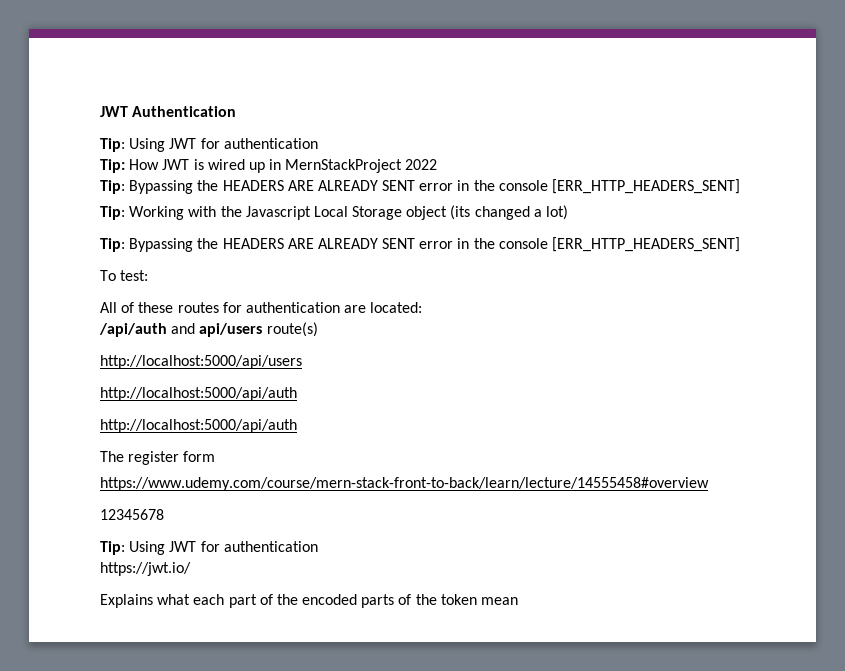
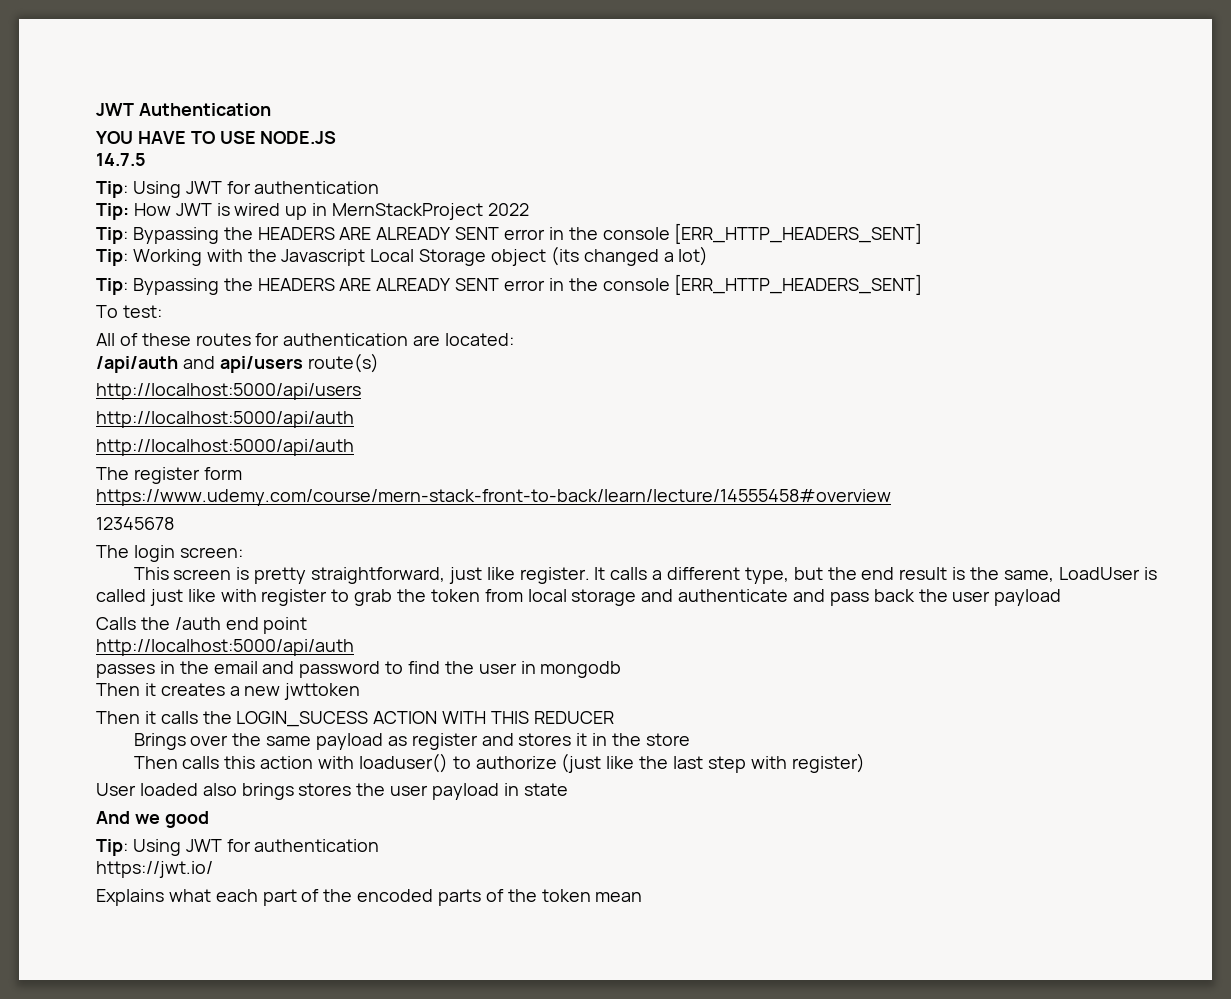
(237, 111) none -> [96,131,337,144] [96,153,146,166] // YOU HAVE TO USE NODE.JS // 14.7.5
(164, 514) none -> [96,545,243,562] [133,567,1157,584] [96,589,1062,606] [96,617,308,634] [96,639,354,656] [96,661,622,678] [96,683,361,700] [96,711,614,727] [133,733,690,750] [133,753,865,773] [96,783,568,800] [96,811,209,828] // The login screen: // This screen is pretty straightforward, just like register. It calls a different type, but the end result is the same, LoadUser is called just like with register to grab the token from local storage and authenticate and pass back the user payload // Calls the /auth end point // http://localhost:5000/api/auth // passes in the email and password to find the user in mongodb // Then it creates a new jwttoken // Then it calls the LOGIN_SUCESS ACTION WITH THIS REDUCER // Brings over the same payload as register and stores it in the store // Then calls this action with loaduser() to authorize (just like the last step with register) // User loaded also brings stores the user payload in state // And we good

